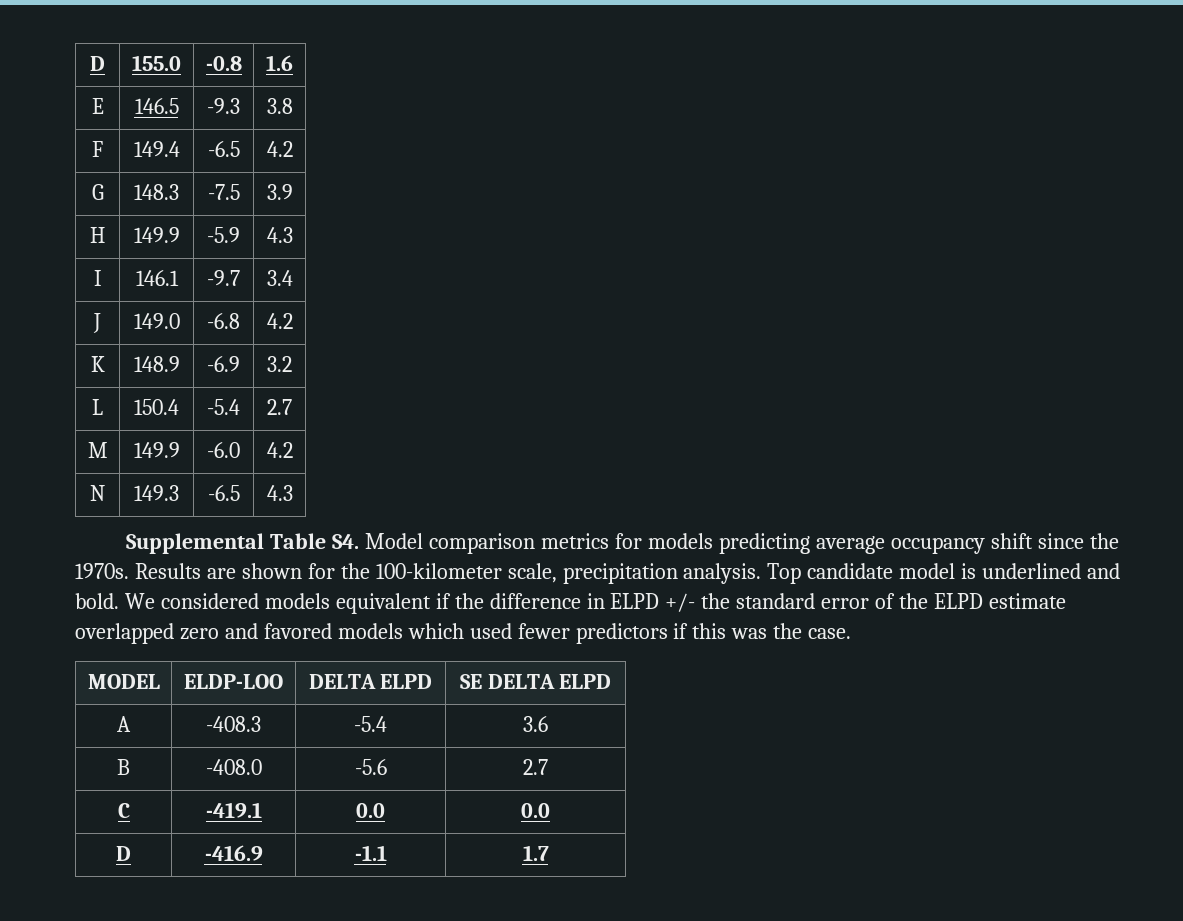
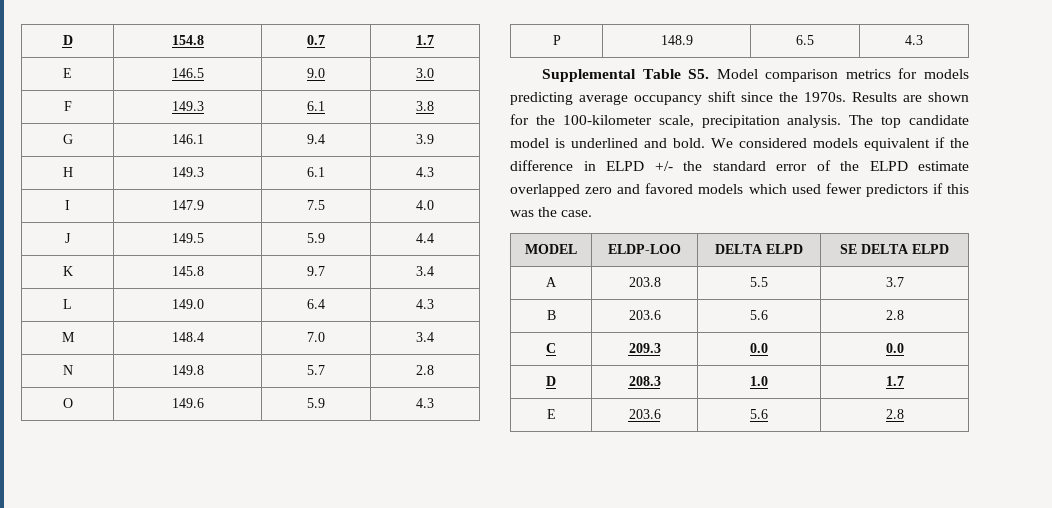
[90,56,105,71] [132,55,181,71] [205,56,242,71] [266,55,293,71] D | 155.0 | -0.8 | 1.6 -> [62,35,73,45] [171,35,204,45] [307,35,325,45] [416,35,434,45] D | 154.8 | 0.7 | 1.7
[207,98,240,114] [266,98,293,114] [92,141,103,157] [133,141,180,157] [207,141,240,157] [266,141,293,157] -9.3 | 3.8 // F | 149.4 | -6.5 | 4.2 -> [307,68,325,78] [416,68,434,78] [63,101,72,111] [171,101,204,111] [307,101,325,111] [416,101,434,111] 9.0 | 3.0 // F | 149.3 | 6.1 | 3.8
[134,184,179,200] [207,184,240,200] 148.3 | -7.5 -> [171,134,204,144] [307,134,325,144] 146.1 | 9.4
[133,227,180,243] [207,227,240,243] 149.9 | -5.9 -> [171,167,204,177] [307,167,325,177] 149.3 | 6.1
[135,270,179,286] [207,270,240,286] [266,270,293,286] [93,313,101,333] 146.1 | -9.7 | 3.4 // J -> [171,200,204,210] [307,200,325,210] [416,200,434,210] [65,233,71,243] [171,233,204,243] [307,233,325,243] [416,233,434,243] [62,266,73,276] [171,266,204,276] [307,266,325,276] [416,266,434,276] [63,299,72,309] 147.9 | 7.5 | 4.0 // J | 149.5 | 5.9 | 4.4 // K | 145.8 | 9.7 | 3.4 // L
[207,313,240,329] [266,313,293,329] [90,356,105,372] [133,356,180,372] [207,356,240,372] [267,356,292,372] [92,399,103,415] [134,399,179,415] [207,399,240,415] [267,399,292,415] [87,442,108,458] [133,442,180,458] [207,442,240,458] [266,442,293,458] [90,485,105,501] [134,485,179,501] [207,485,240,501] -6.8 | 4.2 // K | 148.9 | -6.9 | 3.2 // L | 150.4 | -5.4 | 2.7 // M | 149.9 | -6.0 | 4.2 // N | 149.3 | -6.5 -> [307,299,325,309] [416,299,434,309] [61,332,75,342] [171,332,204,342] [307,332,325,342] [416,332,434,342] [62,365,73,375] [171,365,204,375] [307,365,325,375] [416,365,434,375] [62,398,73,408] [171,398,204,408] [307,398,325,408] [416,398,434,408] [552,35,561,45] [660,35,693,45] [796,35,814,45] 6.4 | 4.3 // M | 148.4 | 7.0 | 3.4 // N | 149.8 | 5.7 | 2.8 // O | 149.6 | 5.9 | 4.3 // P | 148.9 | 6.5
[332,534,360,549] S4. -> [688,69,710,79] S5.
[767,563,802,584] Top -> [849,115,902,128] The top
[206,716,261,732] [354,716,387,732] [523,716,548,732] [117,759,130,775] [205,759,262,775] [354,759,387,775] [523,759,548,775] -408.3 | -5.4 | 3.6 // B | -408.0 | -5.6 | 2.7 -> [628,277,661,287] [750,277,768,287] [885,277,904,287] [546,310,556,320] [628,310,661,320] [750,310,768,320] [885,310,904,320] 203.8 | 5.5 | 3.7 // B | 203.6 | 5.6 | 2.8
[205,802,262,818] -419.1 -> [628,343,661,353] 209.3
[204,845,263,861] [354,845,387,861] [522,845,549,861] -416.9 | -1.1 | 1.7 -> [628,376,661,386] [750,376,768,386] [885,376,904,386] [546,409,556,419] [628,409,661,419] [750,409,768,419] [885,409,904,419] 208.3 | 1.0 | 1.7 // E | 203.6 | 5.6 | 2.8

